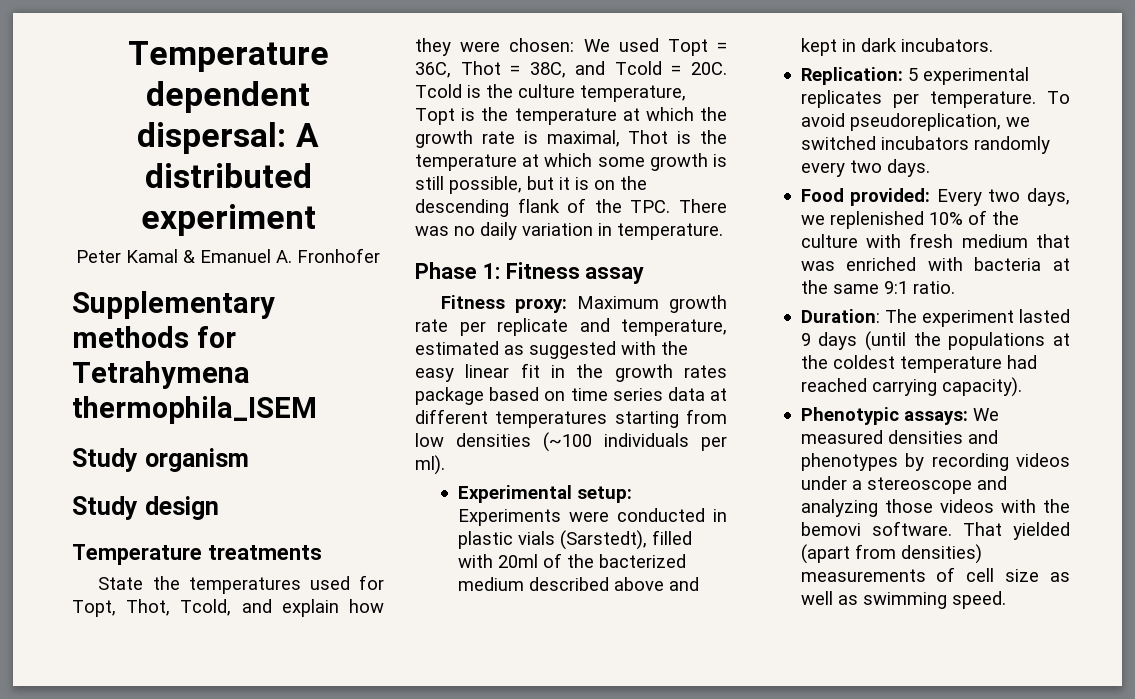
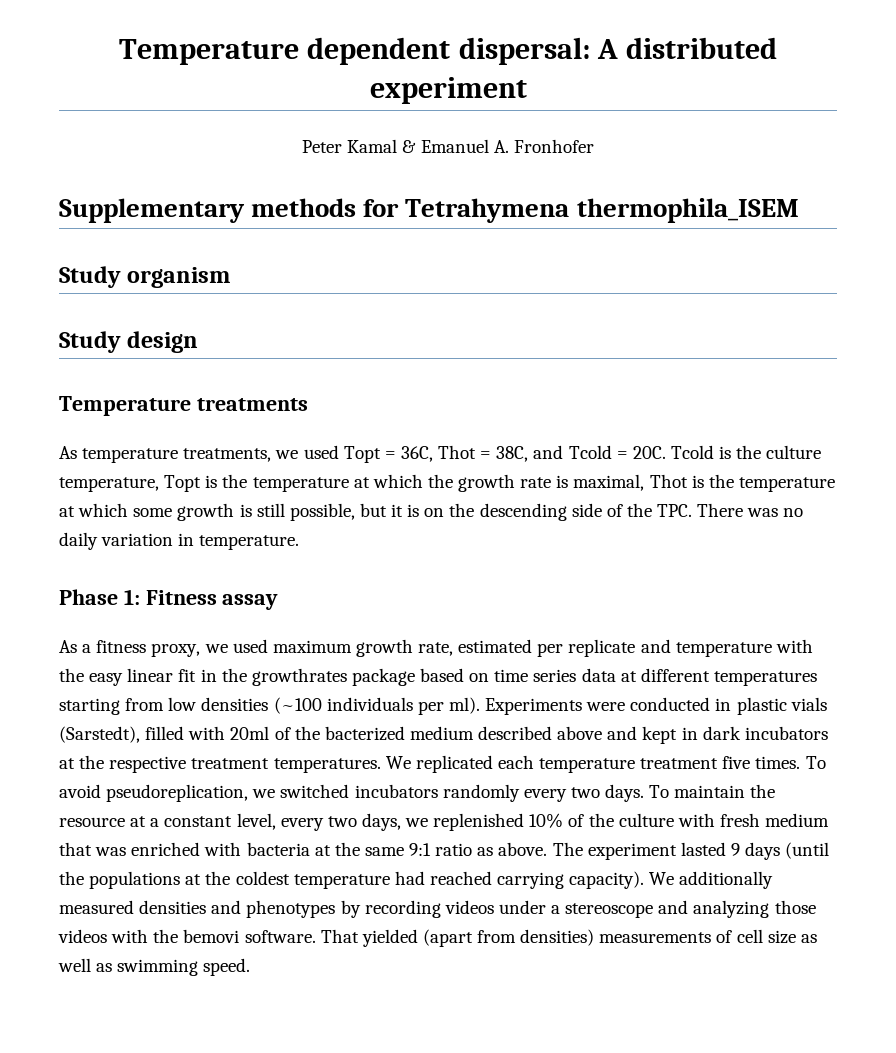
[98,575,384,594] [72,599,384,617] [415,38,610,56] State the temperatures used for Topt, Thot, Tcold, and explain how they were chosen: We -> [59,446,299,463] As temperature treatments, we
[517,198,560,213] flank -> [571,503,602,517] side
[441,295,727,313] [415,318,727,336] [415,341,616,359] Fitness proxy: Maximum growth rate per replicate and temperature, estimated as suggested -> [59,639,772,657] As a fitness proxy, we used maximum growth rate, estimated per replicate and temperature
[614,364,727,382] growth rates -> [251,668,347,686] growthrates
[457,485,632,503] // Experimental setup: -> (480, 705) none
[900,38,993,52] [800,67,1029,85] [800,90,1036,108] incubators. // Replication: 5 experimental replicates per temperature. -> [744,726,828,740] [59,755,801,773] incubators at the respective treatment temperatures. We replicated each temperature treatment five times.
[800,188,982,206] // Food provided: Every -> [649,784,776,798] [59,813,324,831] To maintain the resource at a constant level, every
[912,281,955,294] [800,309,880,323] ratio. // Duration: -> [435,842,548,856] ratio as above.
[800,407,999,425] // Phenotypic assays: We -> [649,871,774,889] We additionally

